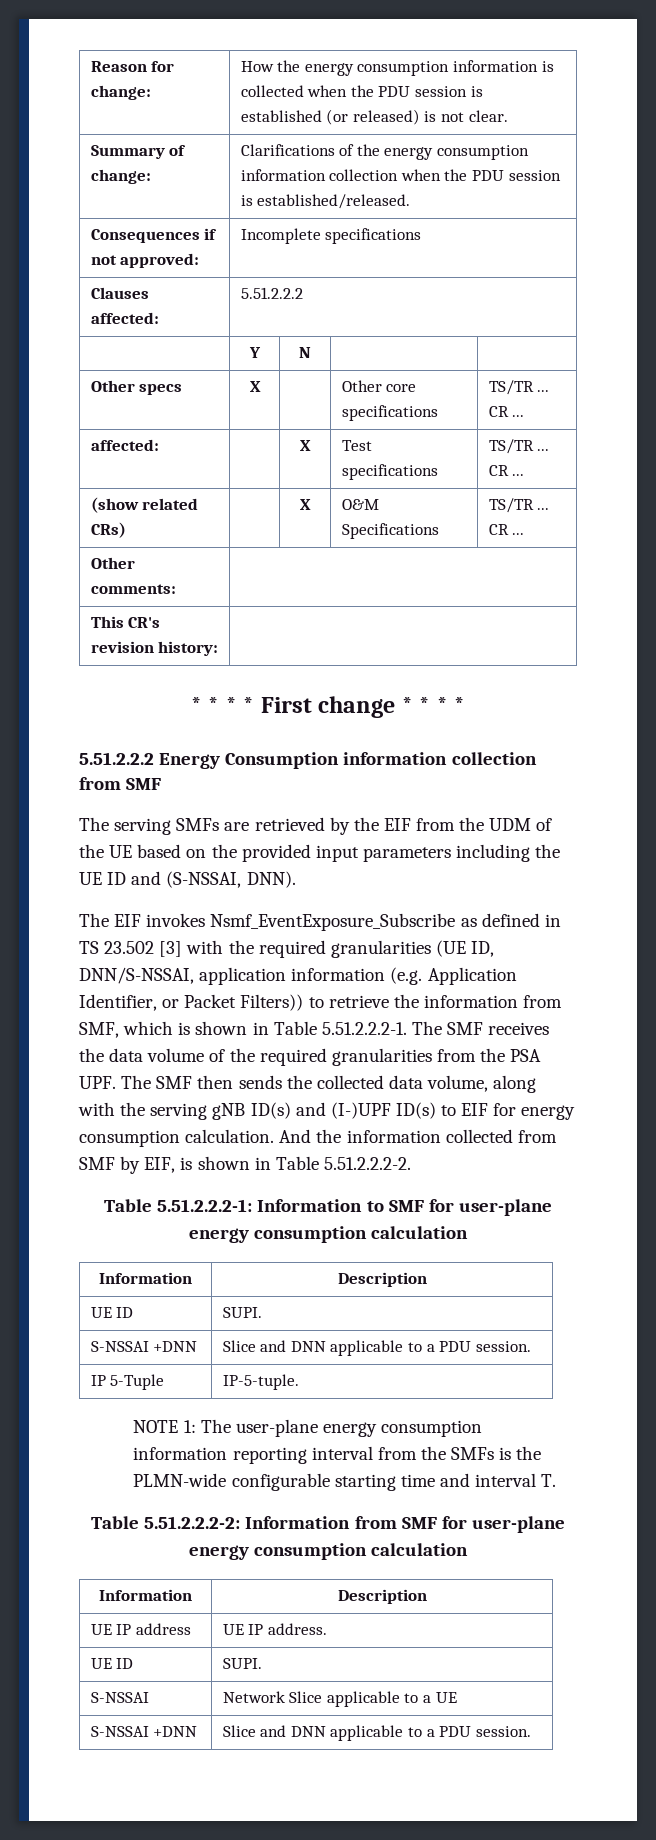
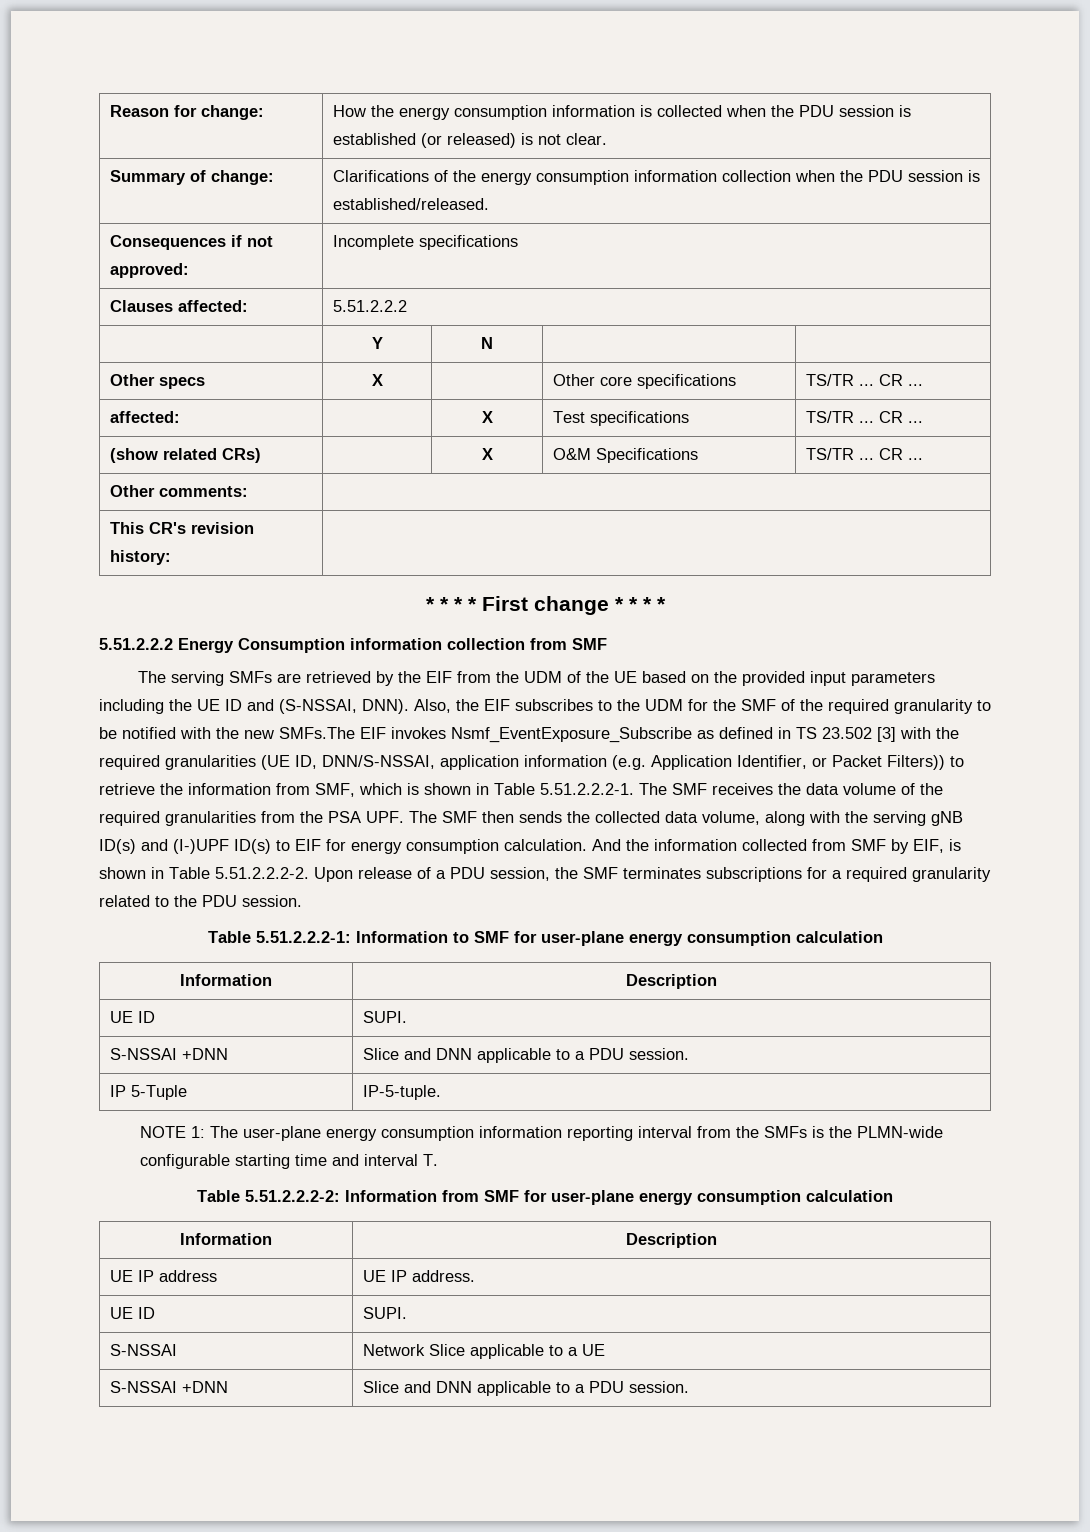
[79,913,109,927] // The -> [414,699,991,714] [99,727,355,739] Also, the EIF subscribes to the UDM for the SMF of the required granularity to be notified with the new SMFs.The
(411, 1163) none -> [314,867,991,882] [99,895,302,907] Upon release of a PDU session, the SMF terminates subscriptions for a required granularity related to the PDU session.

